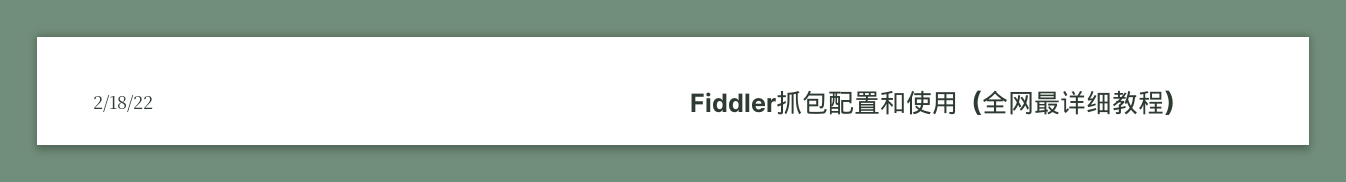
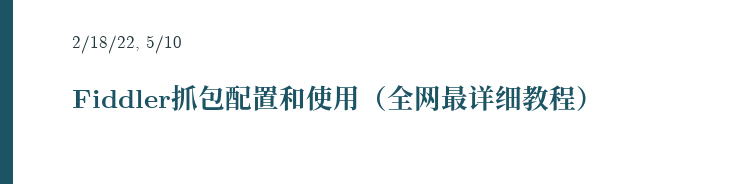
[93,94,153,112] 2/18/22 -> [72,35,182,54] 2/18/22, 5/10

